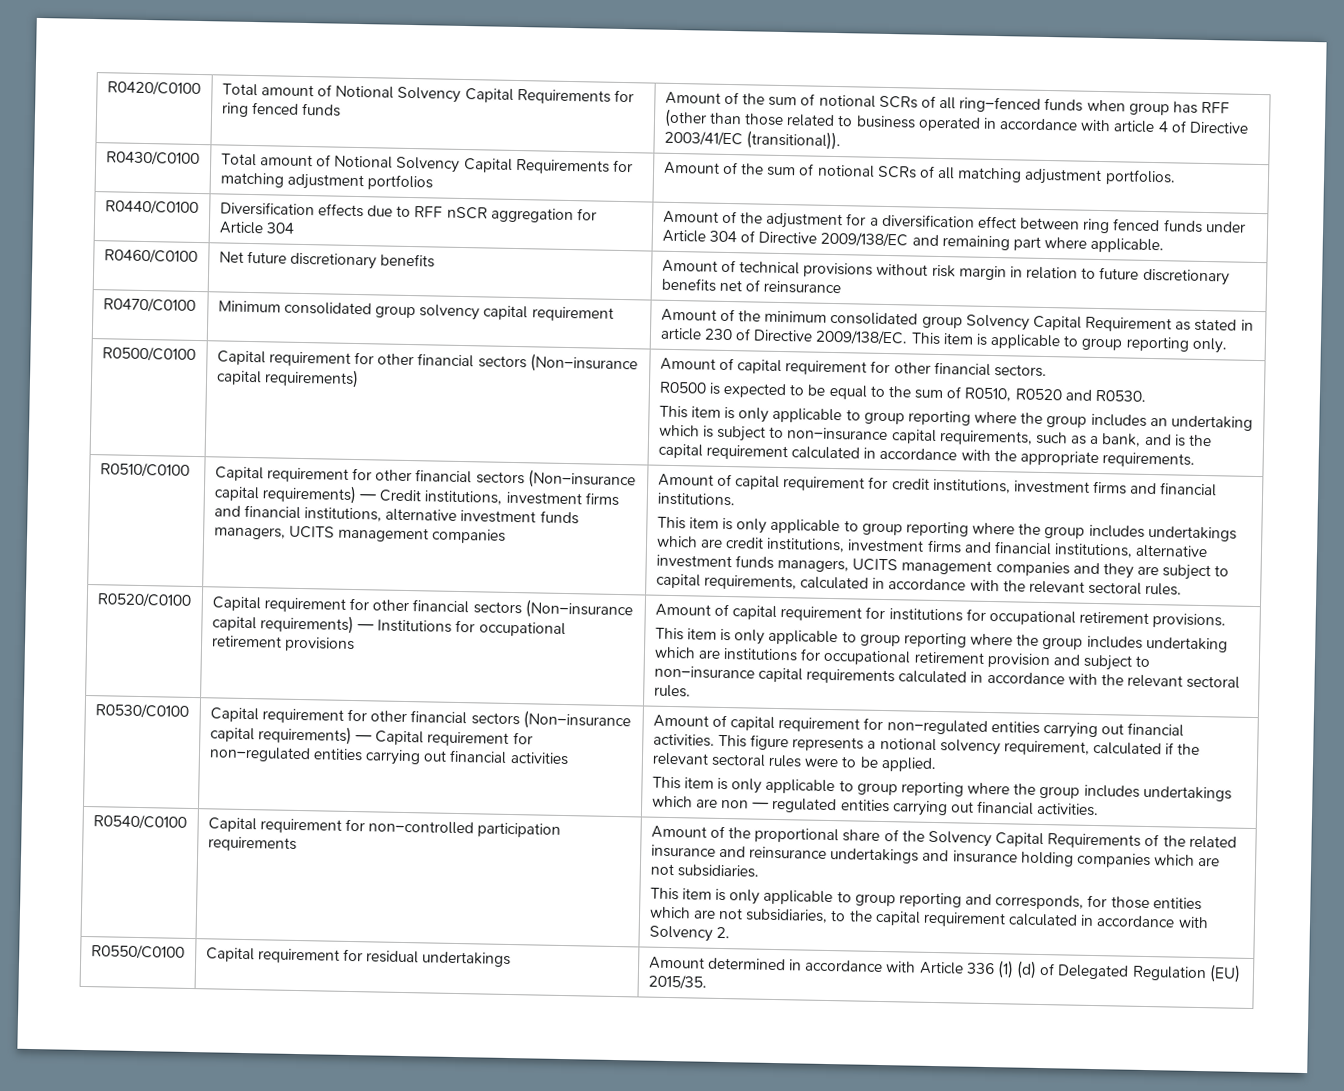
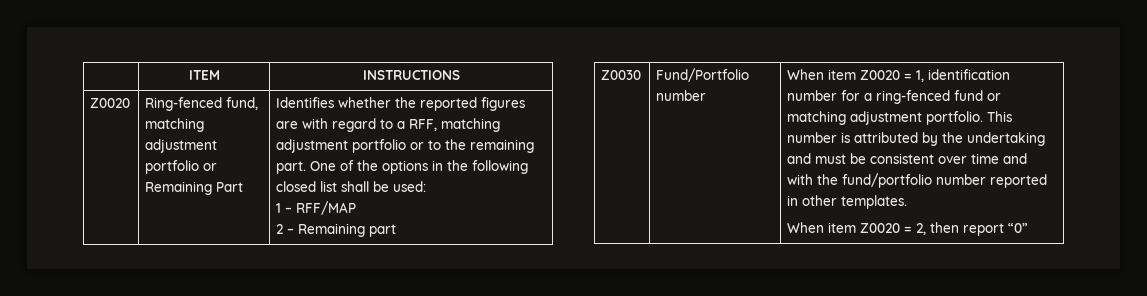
[106,80,201,97] [221,83,634,105] [221,101,342,117] [664,91,1231,116] [663,108,1250,134] [663,130,841,151] [105,150,200,167] [220,153,633,175] [219,172,434,191] [663,161,1176,186] [104,199,199,216] [219,201,597,224] [218,221,295,235] [662,210,1246,234] [661,229,1165,254] [103,248,198,265] [218,250,436,270] [661,259,1230,286] [660,277,842,295] [102,297,196,313] [217,300,614,322] [660,308,1254,333] [659,327,1228,354] [101,346,196,362] [216,350,638,374] [215,368,359,389] [659,357,1047,378] [658,381,1147,402] [658,405,1254,431] [658,424,1213,447] [657,443,1196,468] [99,462,190,478] [214,466,636,490] [213,484,619,506] [213,504,579,525] [213,525,507,544] [657,473,1218,497] [656,492,735,507] [656,516,1237,542] [655,535,1209,559] [655,554,1230,581] [655,573,1183,596] [96,592,192,608] [211,596,633,620] [211,614,566,638] [211,635,355,653] [654,603,1227,629] [654,627,1228,653] [653,646,1152,671] [653,665,1241,689] [653,684,691,698] [94,703,189,719] [209,707,631,731] [209,725,533,747] [208,746,569,766] [652,714,1185,739] [652,733,1201,756] [651,752,937,773] [651,776,1232,802] [651,795,1100,817] [92,814,187,830] [207,817,562,838] [207,836,297,852] [650,825,1237,849] [650,844,1221,869] [649,863,759,878] [649,887,1202,911] [648,906,1209,929] [648,925,730,942] [90,944,185,960] [205,947,512,968] [648,956,1241,983] [647,974,707,990] R0420/C0100 | Total amount of Notional Solvency Capital Requirements for ring fenced funds | Amount of the sum of notional SCRs of all ring–fenced funds when group has RFF (other than those related to business operated in accordance with article 4 of Directive 2003/41/EC (transitional)). // R0430/C0100 | Total amount of Notional Solvency Capital Requirements for matching adjustment portfolios | Amount of the sum of notional SCRs of all matching adjustment portfolios. // R0440/C0100 | Diversification effects due to RFF nSCR aggregation for Article 304 | Amount of the adjustment for a diversification effect between ring fenced funds under Article 304 of Directive 2009/138/EC and remaining part where applicable. // R0460/C0100 | Net future discretionary benefits | Amount of technical provisions without risk margin in relation to future discretionary benefits net of reinsurance // R0470/C0100 | Minimum consolidated group solvency capital requirement | Amount of the minimum consolidated group Solvency Capital Requirement as stated in article 230 of Directive 2009/138/EC. This item is applicable to group reporting only. // R0500/C0100 | Capital requirement for other financial sectors (Non–insurance capital requirements) | Amount of capital requirement for other financial sectors. // R0500 is expected to be equal to the sum of R0510, R0520 and R0530. // This item is only applicable to group reporting where the group includes an undertaking which is subject to non–insurance capital requirements, such as a bank, and is the capital requirement calculated in accordance with the appropriate requirements. // R0510/C0100 | Capital requirement for other financial sectors (Non–insurance capital requirements) — Credit institutions, investment firms and financial institutions, alternative investment funds managers, UCITS management companies | Amount of capital requirement for credit institutions, investment firms and financial institutions. // This item is only applicable to group reporting where the group includes undertakings which are credit institutions, investment firms and financial institutions, alternative investment funds managers, UCITS management companies and they are subject to capital requirements, calculated in accordance with the relevant sectoral rules. // R0520/C0100 | Capital requirement for other financial sectors (Non–insurance capital requirements) — Institutions for occupational retirement provisions | Amount of capital requirement for institutions for occupational retirement provisions. // This item is only applicable to group reporting where the group includes undertaking which are institutions for occupational retirement provision and subject to non–insurance capital requirements calculated in accordance with the relevant sectoral rules. // R0530/C0100 | Capital requirement for other financial sectors (Non–insurance capital requirements) — Capital requirement for non–regulated entities carrying out financial activities | Amount of capital requirement for non–regulated entities carrying out financial activities. This figure represents a notional solvency requirement, calculated if the relevant sectoral rules were to be applied. // This item is only applicable to group reporting where the group includes undertakings which are non — regulated entities carrying out financial activities. // R0540/C0100 | Capital requirement for non–controlled participation requirements | Amount of the proportional share of the Solvency Capital Requirements of the related insurance and reinsurance undertakings and insurance holding companies which are not subsidiaries. // This item is only applicable to group reporting and corresponds, for those entities which are not subsidiaries, to the capital requirement calculated in accordance with Solvency 2. // R0550/C0100 | Capital requirement for residual undertakings | Amount determined in accordance with Article 336 (1) (d) of Delegated Regulation (EU) 2015/35. -> [188,70,220,80] [362,70,460,80] [90,98,131,108] [145,97,259,111] [145,118,205,132] [145,139,218,153] [145,160,218,174] [145,181,244,195] [276,97,526,111] [276,118,501,132] [276,139,535,153] [276,160,529,174] [276,181,427,192] [276,201,357,215] [276,223,397,237] [601,70,642,80] [656,68,750,82] [656,90,707,101] [787,69,1011,82] [787,90,1002,104] [787,111,1013,125] [787,132,1046,146] [787,153,1028,164] [787,173,1048,188] [787,195,908,209] [787,222,1029,236] | ITEM | INSTRUCTIONS // Z0020 | Ring-fenced fund, matching adjustment portfolio or Remaining Part | Identifies whether the reported figures are with regard to a RFF, matching adjustment portfolio or to the remaining part. One of the options in the following closed list shall be used: // 1 – RFF/MAP // 2 – Remaining part // Z0030 | Fund/Portfolio number | When item Z0020 = 1, identification number for a ring-fenced fund or matching adjustment portfolio. This number is attributed by the undertaking and must be consistent over time and with the fund/portfolio number reported in other templates. // When item Z0020 = 2, then report “0”

